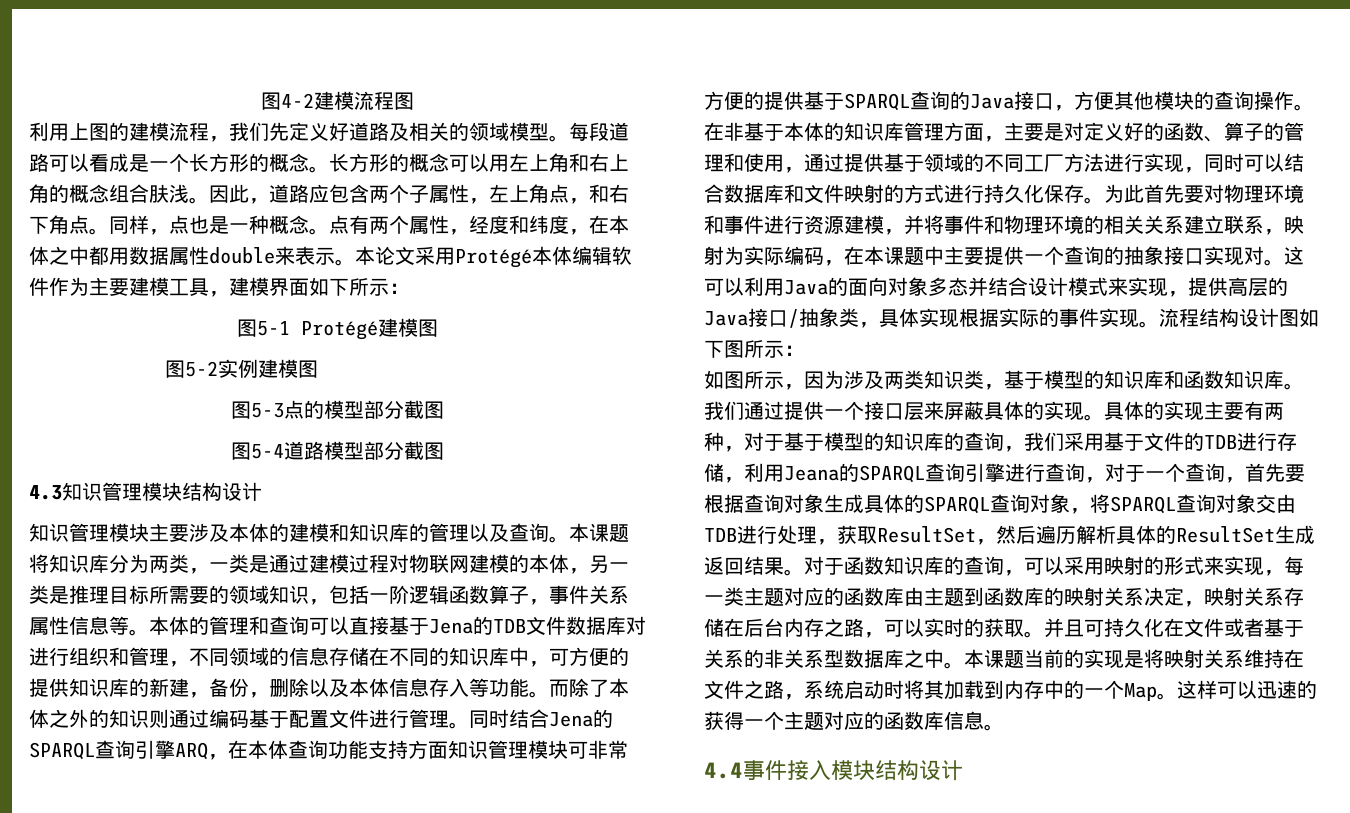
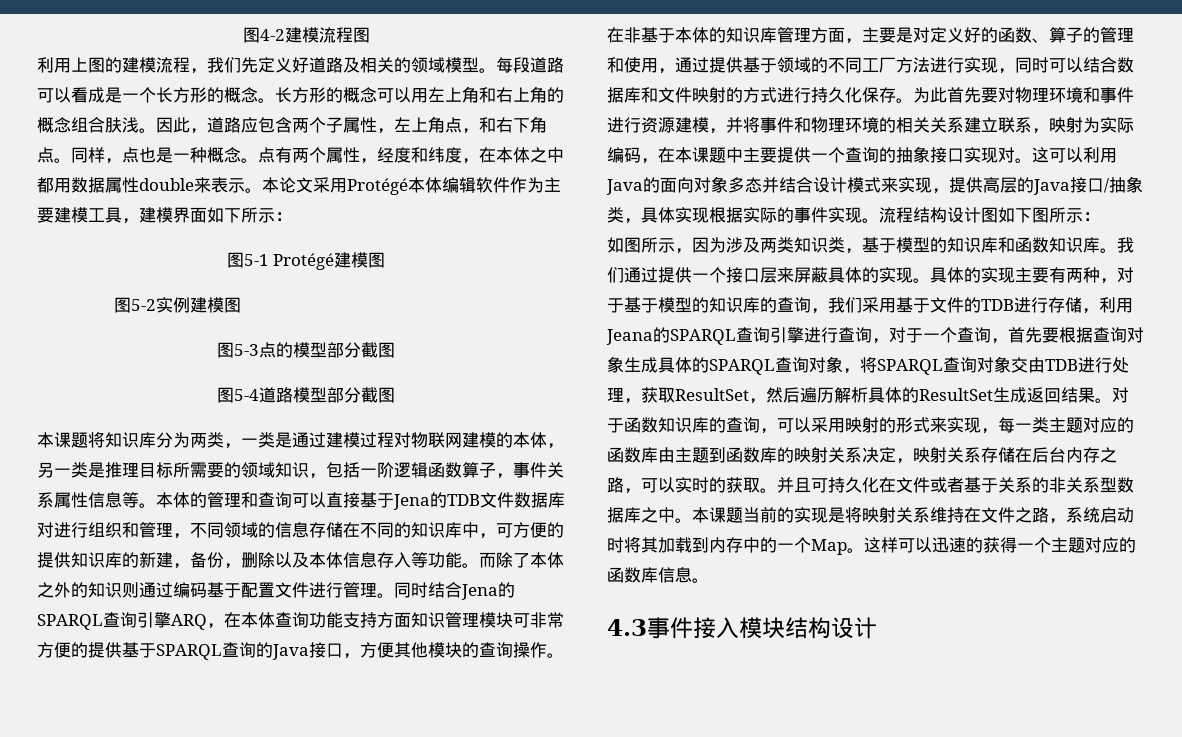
[29,482,262,501] [29,523,569,543] 4.3知识管理模块结构设计 // 知识管理模块主要涉及本体的建模和知识库的管理以及查询。 -> (395, 395) none
[704,762,743,779] 4.4 -> [607,619,647,636] 4.3

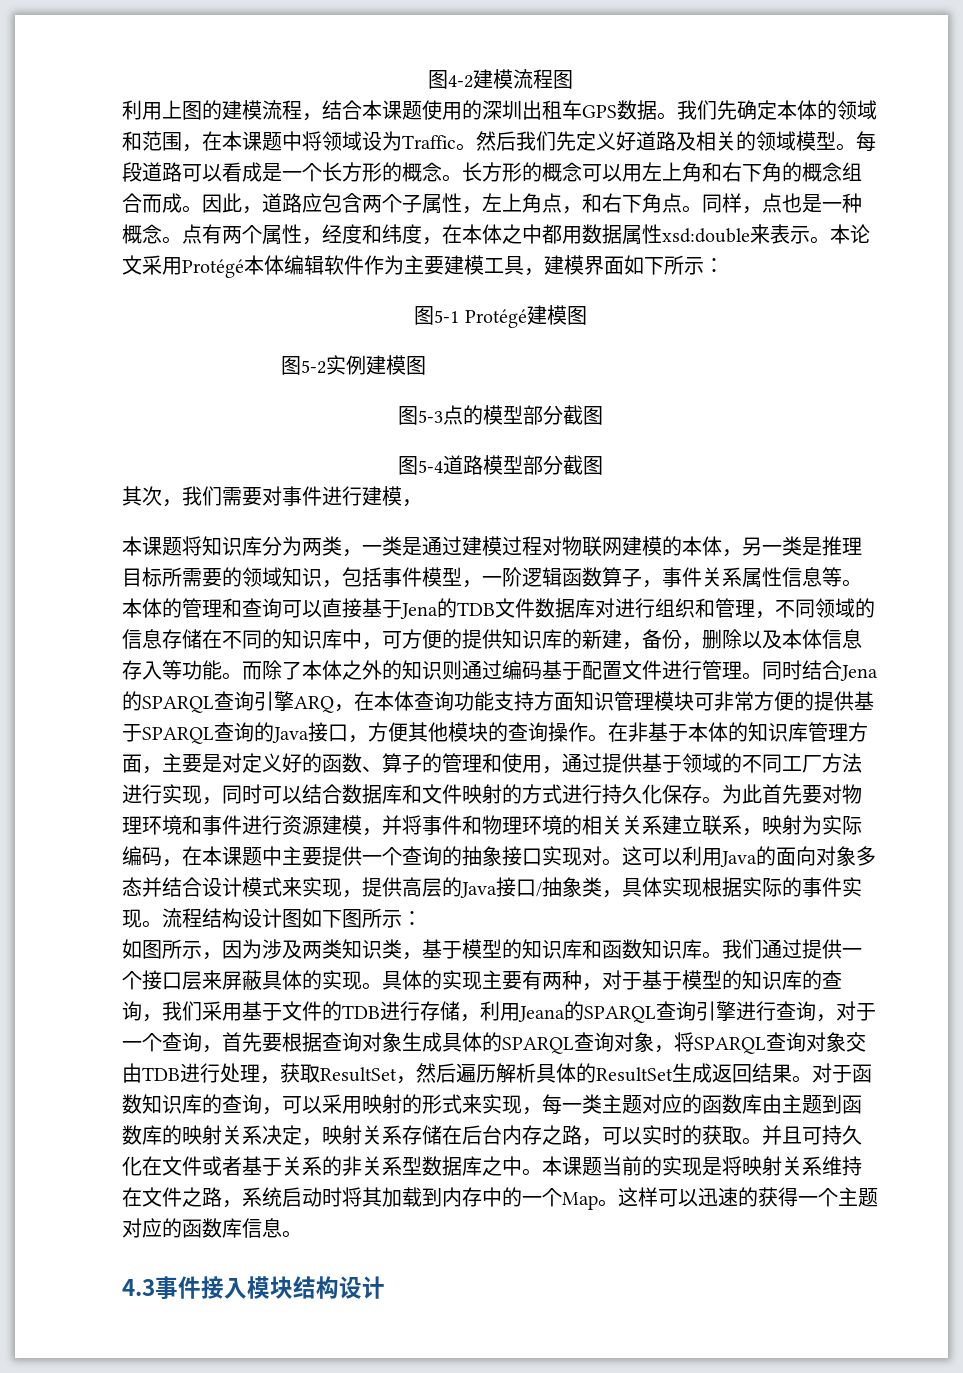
(207, 71) none -> [322,100,877,120] [122,131,516,152] 结合本课题使用的深圳出租车GPS数据。我们先确定本体的领域和范围，在本课题中将领域设为Traffic。然后
[513,87,530,102] 上 -> [742,164,762,182] 下
[105,117,139,133] 肤浅 -> [142,193,182,213] 而成
[139,178,194,191] double -> [662,228,750,243] xsd:double
(395, 395) none -> [122,486,422,507] // 其次，我们需要对事件进行建模，
(360, 470) none -> [382,567,482,588] 事件模型，

